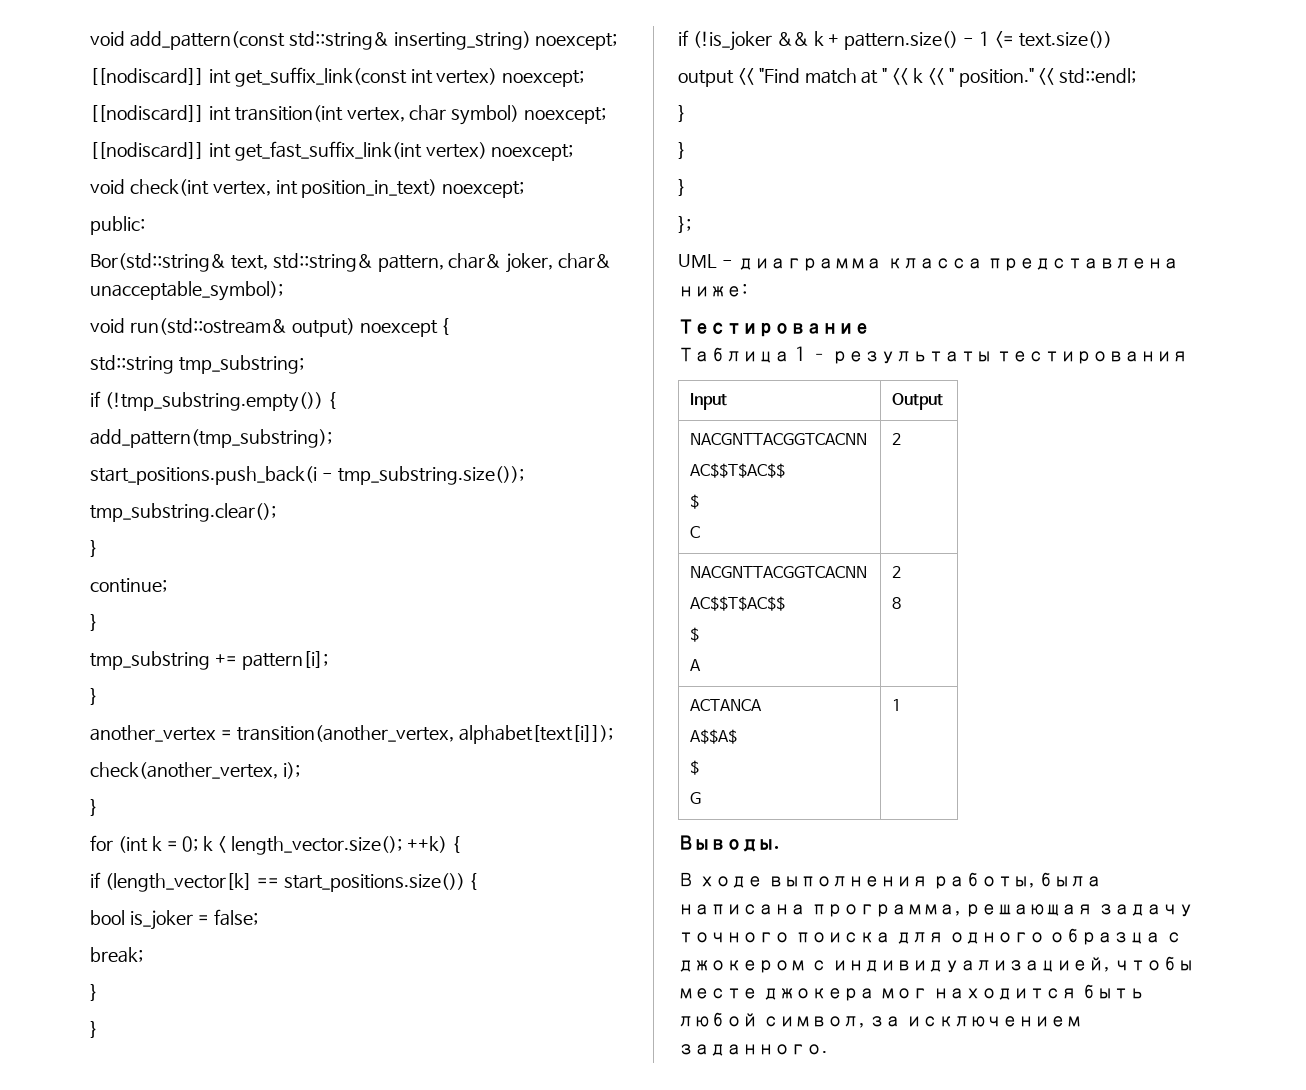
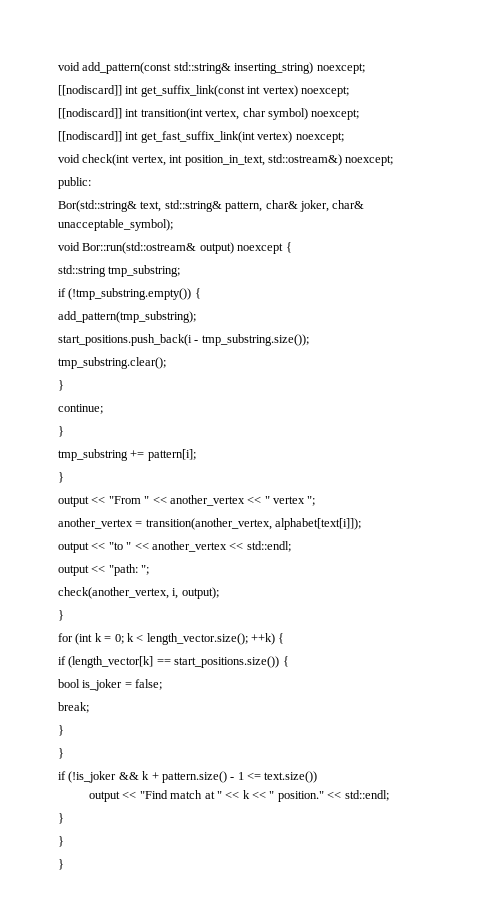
[301,179,438,198] position_in_text) -> [184,154,342,166] position_in_text, std::ostream&)
[129,318,287,335] run(std::ostream& -> [82,242,197,254] Bor::run(std::ostream&
[90,725,613,744] another_vertex = transition(another_vertex, alphabet[text[i]]); -> [58,495,316,507] [58,518,362,530] [58,541,291,553] [58,564,150,576] output << "From " << another_vertex << " vertex "; // another_vertex = transition(another_vertex, alphabet[text[i]]); // output << "to " << another_vertex << std::endl; // output << "path: ";
[282,762,300,779] i); -> [172,587,219,599] i, output);
[678,216,691,233] [678,254,1180,271] [678,283,747,297] [678,319,870,337] [678,346,1189,364] [690,393,728,410] [892,393,944,410] [690,433,868,445] [690,463,786,478] [690,494,700,509] [690,526,701,538] [892,433,902,445] [690,566,868,578] [690,596,786,611] [690,627,700,642] [690,659,702,671] [892,566,902,578] [892,597,902,609] [690,699,763,711] [690,729,738,744] [690,760,700,775] [690,792,702,804] [892,699,902,711] [678,835,779,852] [678,872,1103,889] [678,904,1194,917] [678,928,1183,945] [678,956,1194,973] [678,984,1146,1001] [678,1012,1082,1028] [678,1044,827,1056] // }; // UML - диаграмма класса представлена ниже: // Тестирование // Таблица 1 – результаты тестирования // Input | Output // NACGNTTACGGTCACNN // AC$$T$AC$$ // $ // C | 2 // NACGNTTACGGTCACNN // AC$$T$AC$$ // $ // A | 2 // 8 // ACTANCA // A$$A$ // $ // G | 1 // Выводы. // В ходе выполнения работы, была написана программа, решающая задачу точного поиска для одного образца с джокером с индивидуализацией, чтобы месте джокера мог находится быть любой символ, за исключением заданного. -> (64, 864) none

